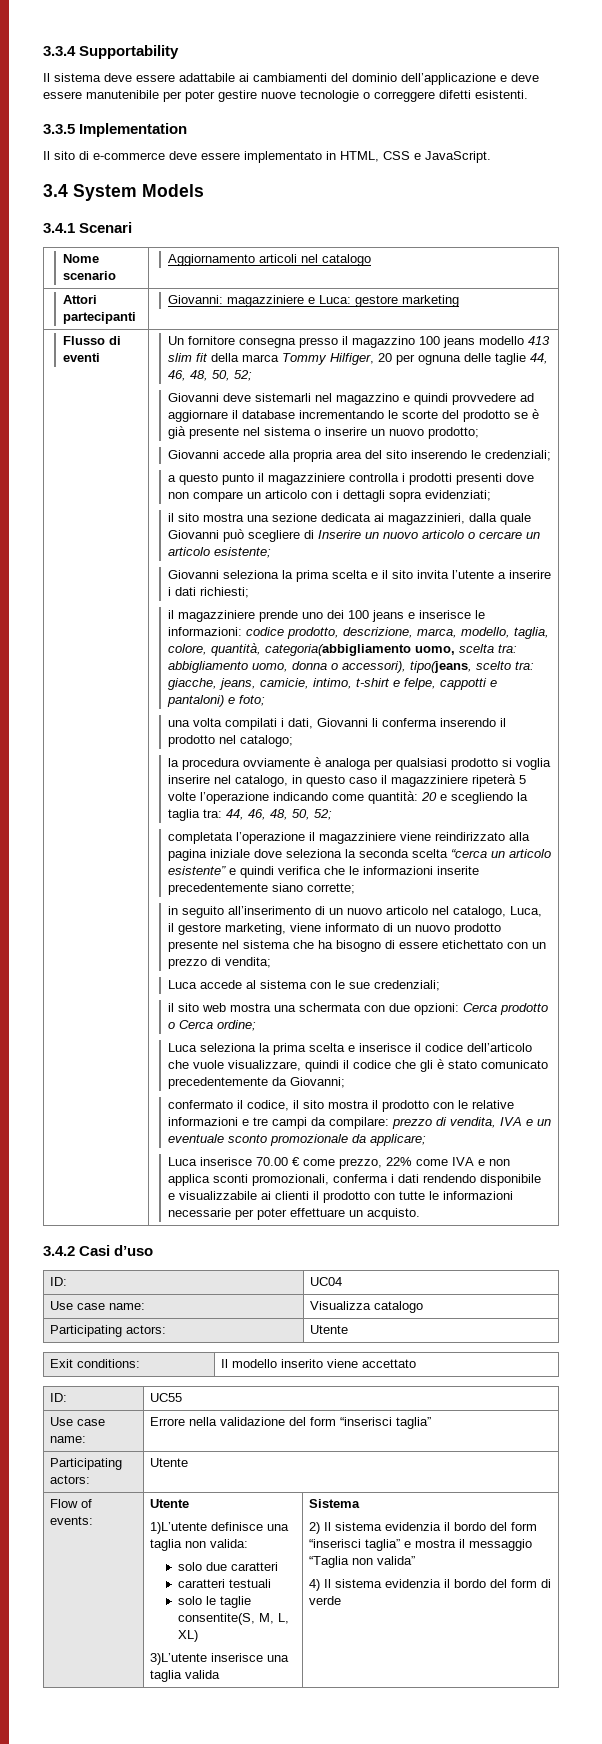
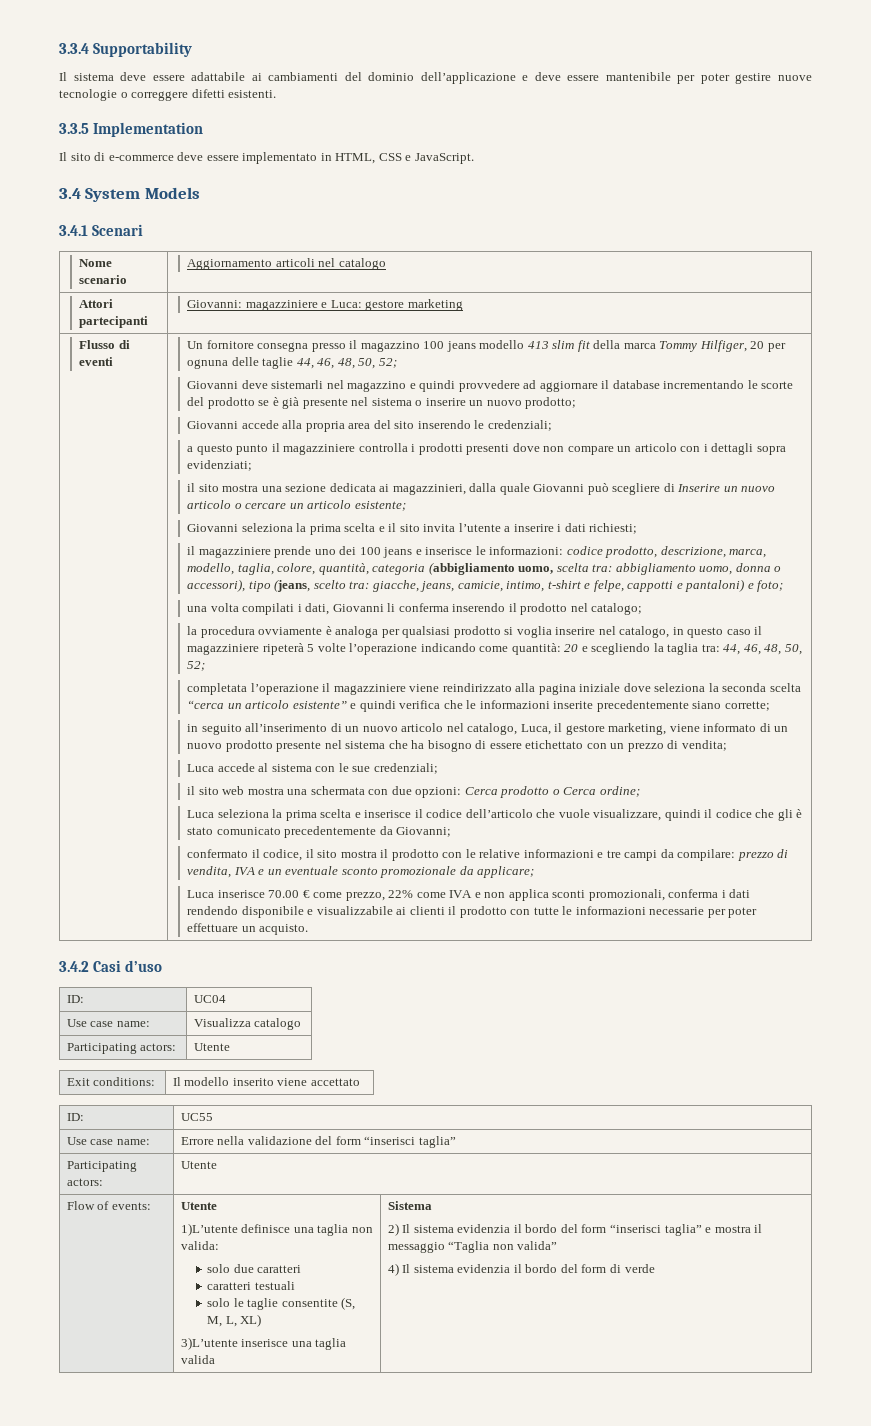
[86,90,159,99] manutenibile -> [605,72,671,81] mantenibile
[265,644,412,656] categoria(abbigliamento -> [372,562,515,575] categoria (abbigliamento
[410,661,473,673] tipo(jeans, -> [248,579,311,592] tipo (jeans,
[177,1613,255,1625] consentite(S, -> [281,1297,356,1310] consentite (S,

